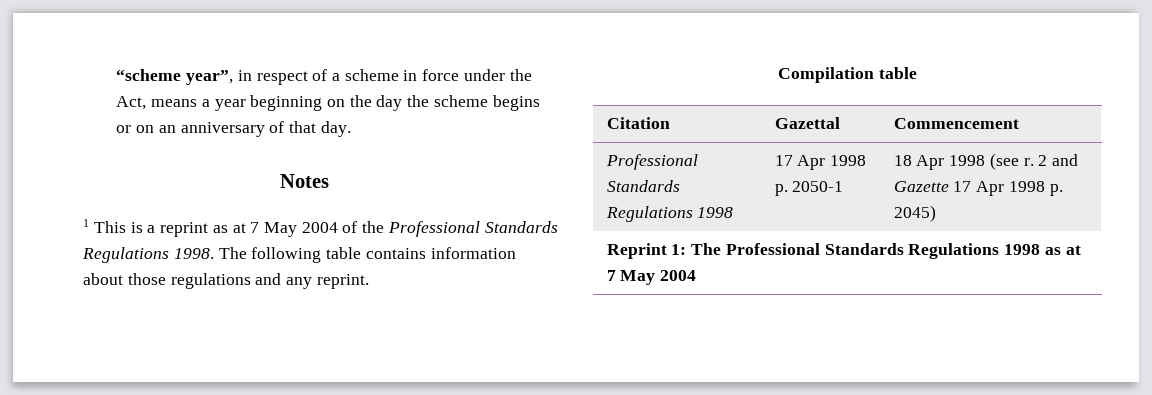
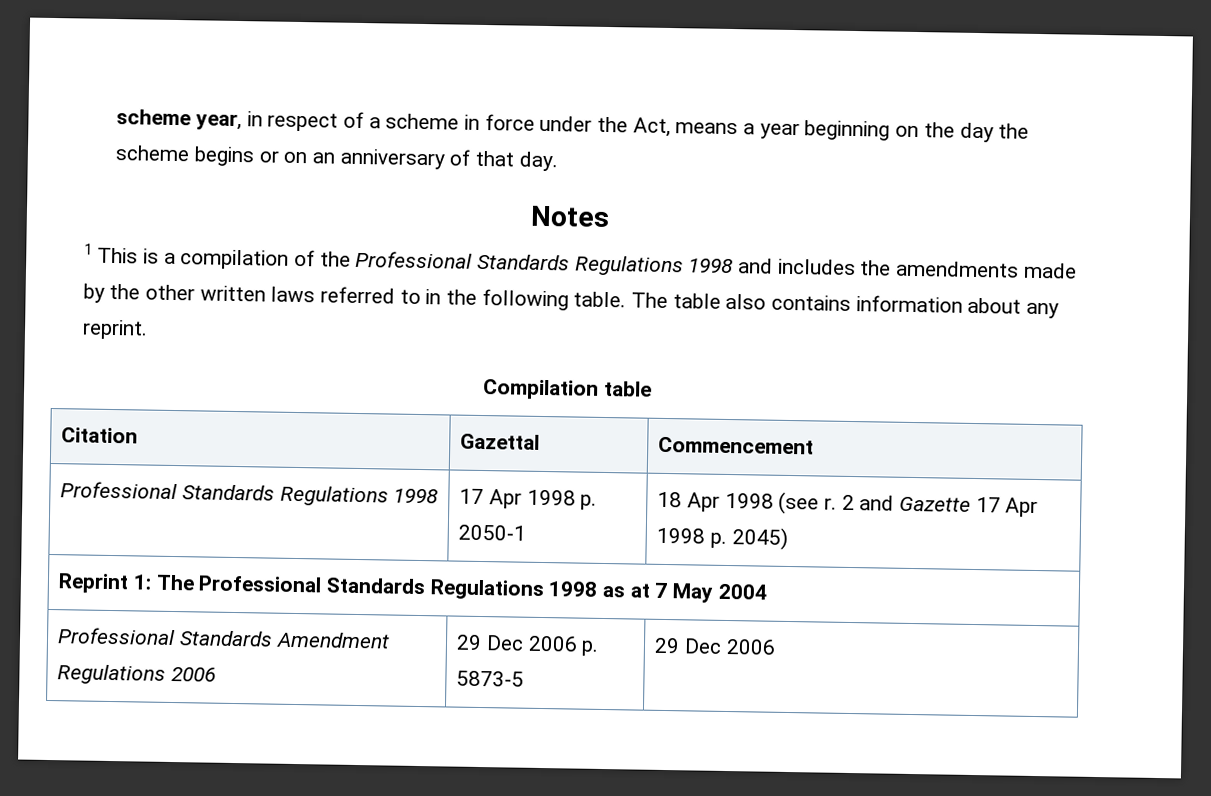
[116,69,234,85] “scheme year”, -> [116,109,243,131] scheme year,
[160,222,338,237] reprint as at 7 May 2004 -> [180,249,290,270] compilation
[173,247,516,263] [83,273,282,289] 1998. The following table contains information about those regulations and -> [688,258,1077,279] [82,283,1022,314] 1998 and includes the amendments made by the other written laws referred to in the following table. The table also contains information about
(697, 275) none -> [57,627,390,649] [57,664,217,685] [456,634,600,656] [456,670,525,687] [654,637,776,655] // Professional Standards Amendment Regulations 2006 | 29 Dec 2006 p. 5873-5 | 29 Dec 2006

